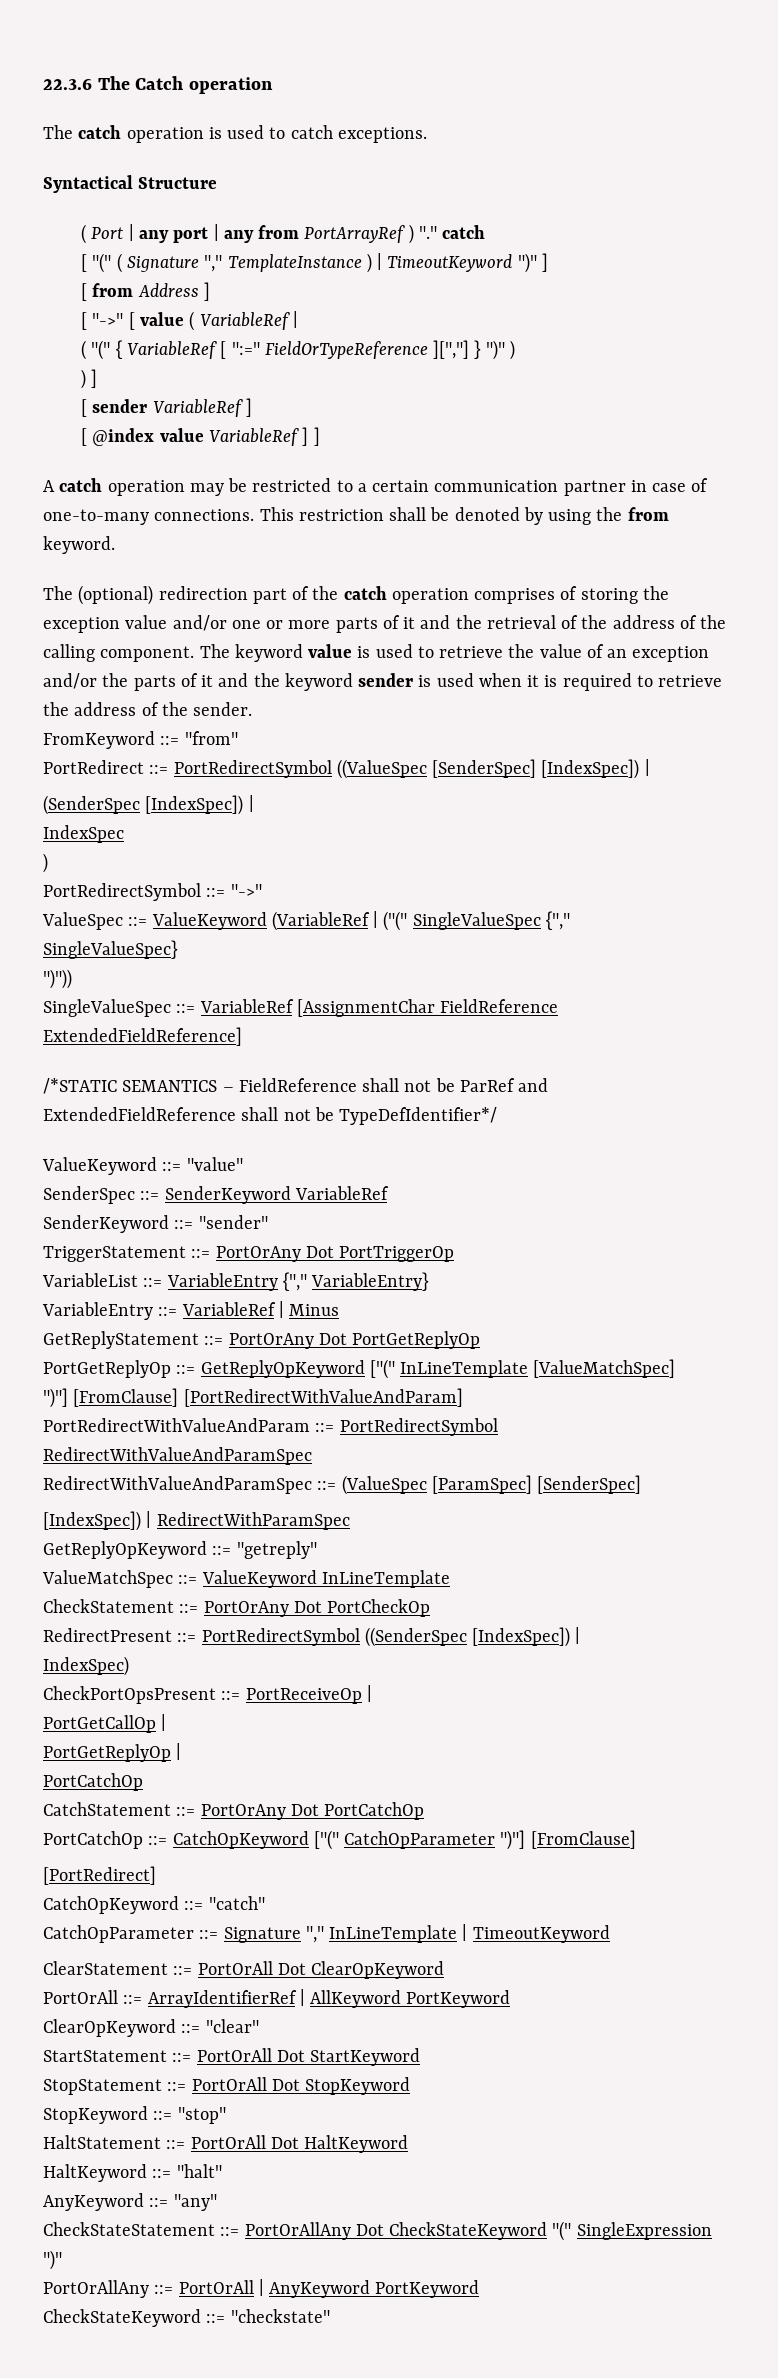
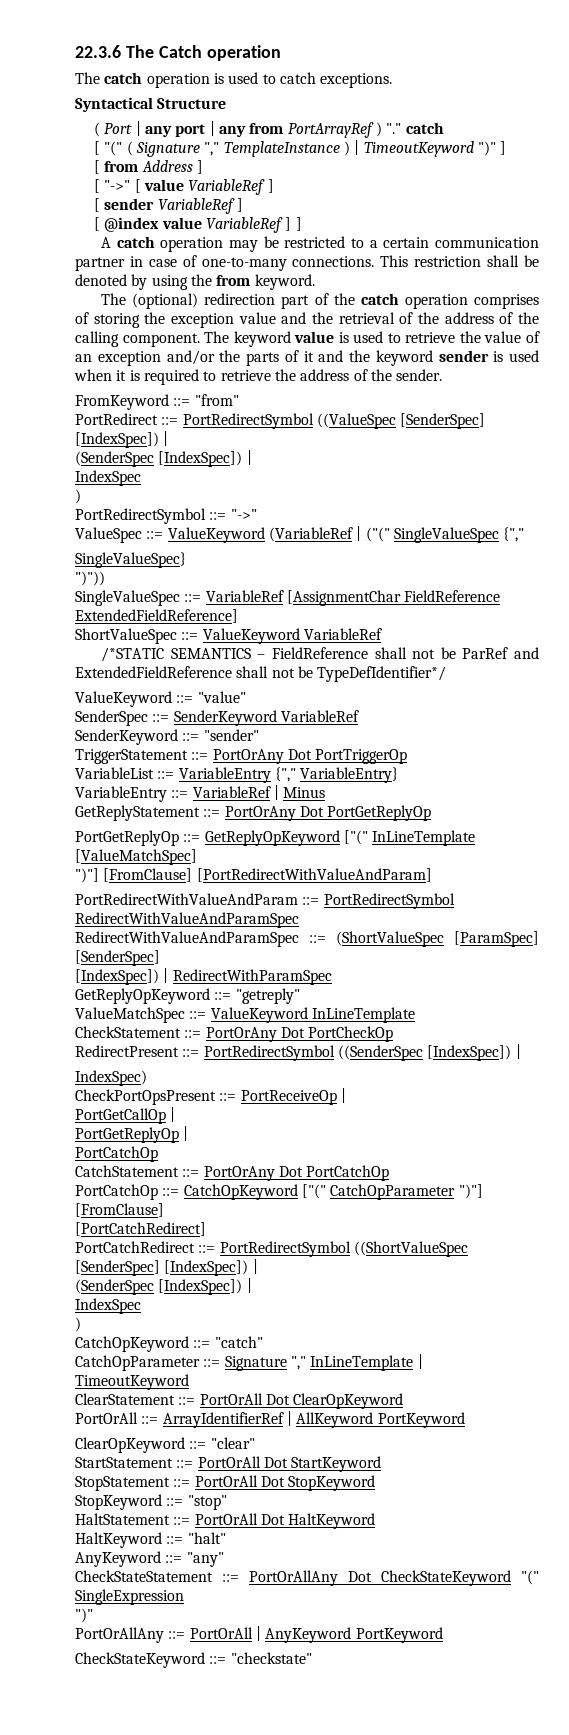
[189,311,298,331] [81,340,515,360] [81,369,87,389] ( VariableRef | // ( "(" { VariableRef [ ":=" FieldOrTypeReference ][","] } ")" ) // ) -> [188,179,266,195] VariableRef
[172,615,416,633] and/or one or more parts of it -> (276, 318) none
(242, 1036) none -> [75,628,382,644] // ShortValueSpec ::= ValueKeyword VariableRef
[341,1475,427,1495] (ValueSpec -> [336,931,444,947] (ShortValueSpec
[43,1866,156,1885] [PortRedirect] -> [75,1222,206,1236] [75,1241,468,1257] [75,1259,258,1276] [75,1278,252,1295] [75,1298,141,1314] [75,1317,81,1332] [PortCatchRedirect] // PortCatchRedirect ::= PortRedirectSymbol ((ShortValueSpec [SenderSpec] [IndexSpec]) | // (SenderSpec [IndexSpec]) | // IndexSpec // )

